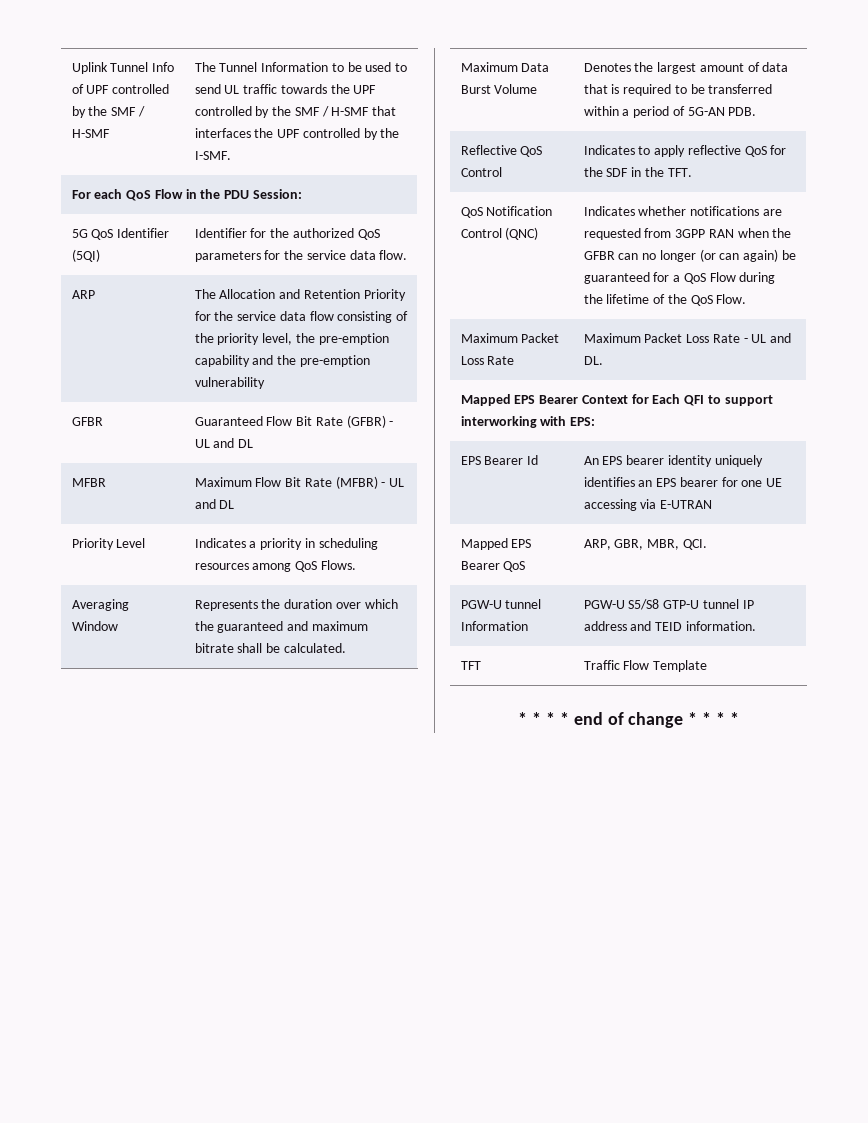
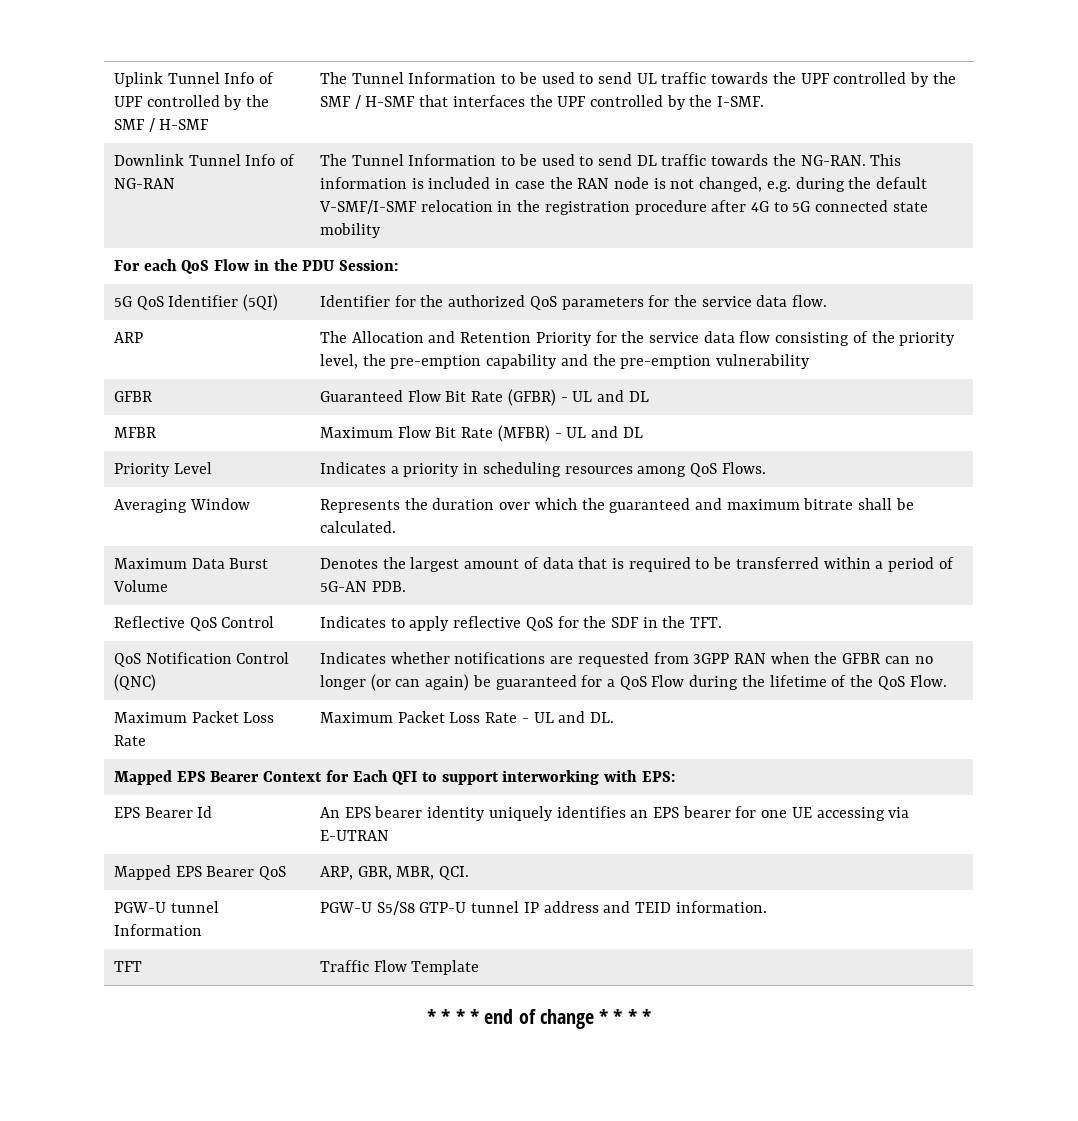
(231, 155) none -> [113,154,296,166] [113,178,175,189] [319,154,902,166] [319,177,928,192] [318,200,928,215] [319,223,381,238] // Downlink Tunnel Info of NG-RAN | The Tunnel Information to be used to send DL traffic towards the NG-RAN. This information is included in case the RAN node is not changed, e.g. during the default V-SMF/I-SMF relocation in the registration procedure after 4G to 5G connected state mobility

